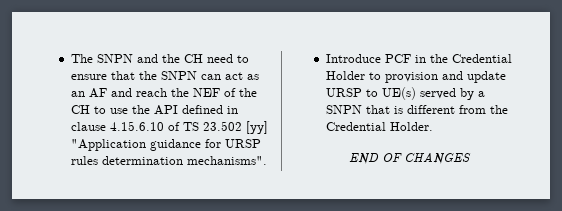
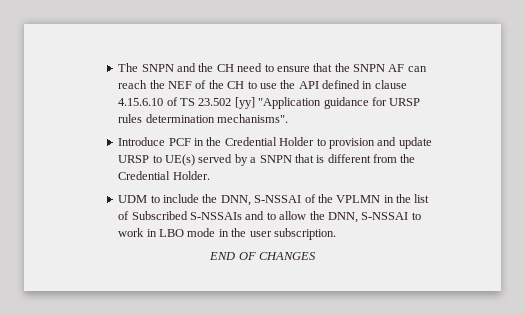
[201,72,260,80] [71,88,133,98] can act as an AF and -> [388,64,427,72] AF can
(434, 126) none -> [118,194,430,206] [118,211,421,223] [118,228,336,240] // UDM to include the DNN, S-NSSAI of the VPLMN in the list of Subscribed S-NSSAIs and to allow the DNN, S-NSSAI to work in LBO mode in the user subscription.

